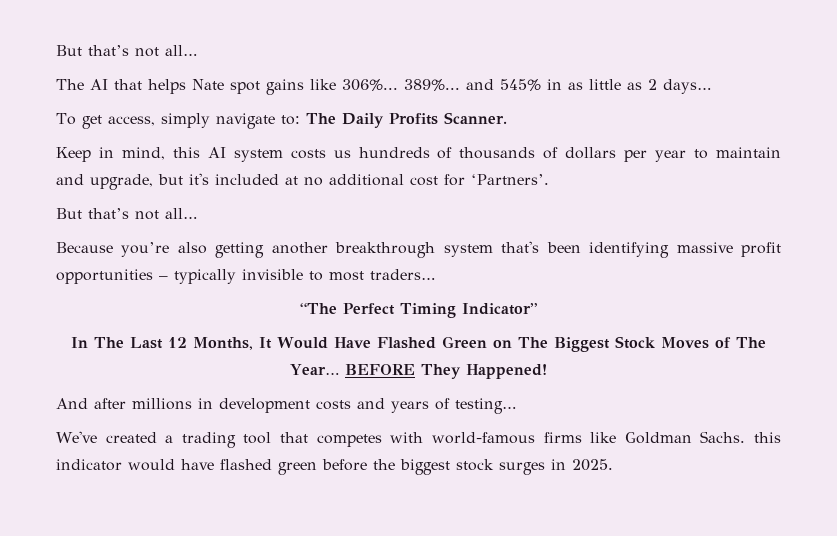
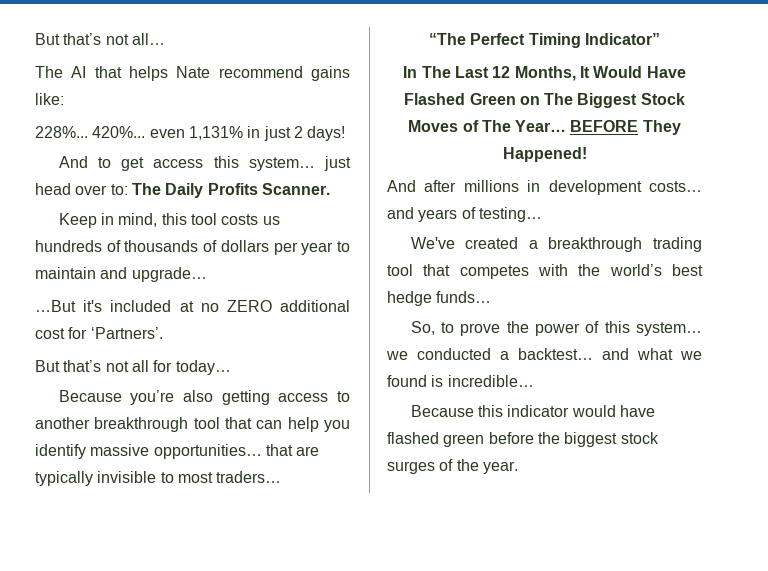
[230,79,711,95] [56,113,275,129] spot gains like 306%... 389%... and 545% in as little as 2 days… // To get access, simply navigate -> [218,66,350,81] [35,93,64,105] [35,126,346,141] [58,156,351,171] [35,183,108,195] recommend gains like: // 228%... 420%... even 1,131% in just 2 days! // And to get access this system… just head over
[207,147,283,162] AI system -> [190,213,217,225] tool
[90,174,183,190] upgrade, but -> [131,267,207,282] [35,300,76,312] upgrade… // …But
(323, 181) none -> [226,300,272,312] ZERO
[165,208,197,219] all… -> [131,360,231,375] all for today…
[271,241,782,258] [56,269,168,284] another breakthrough system that's been identifying massive profit opportunities – -> [278,391,350,402] [35,417,350,432] [35,444,320,459] access to another breakthrough tool that can help you identify massive opportunities… that are
[316,400,351,410] costs -> [649,181,702,192] costs…
(174, 439) none -> [548,237,643,252] breakthrough
[431,431,746,444] world-famous firms like Goldman Sachs. -> [578,264,703,276] [387,291,492,306] [410,321,702,336] [386,348,702,360] [387,375,534,387] [410,405,474,417] the world’s best hedge funds… // So, to prove the power of this system… we conducted a backtest… and what we found is incredible… // Because
[551,459,613,471] in 2025. -> [439,459,518,474] of the year.

